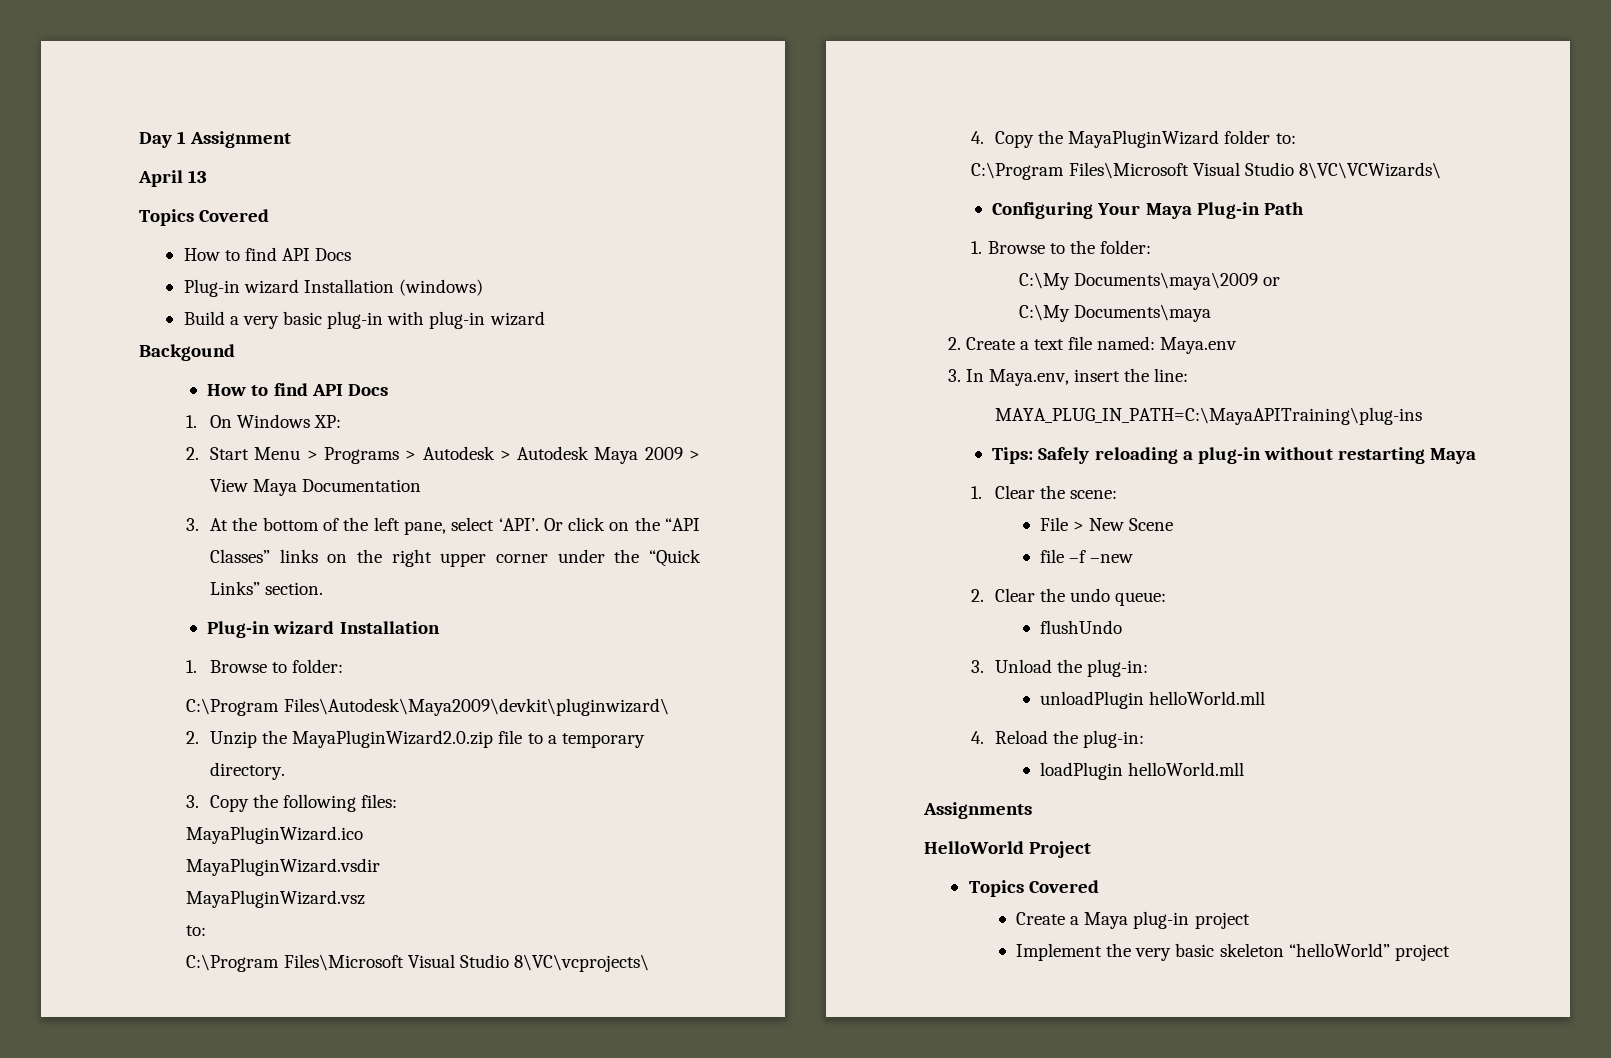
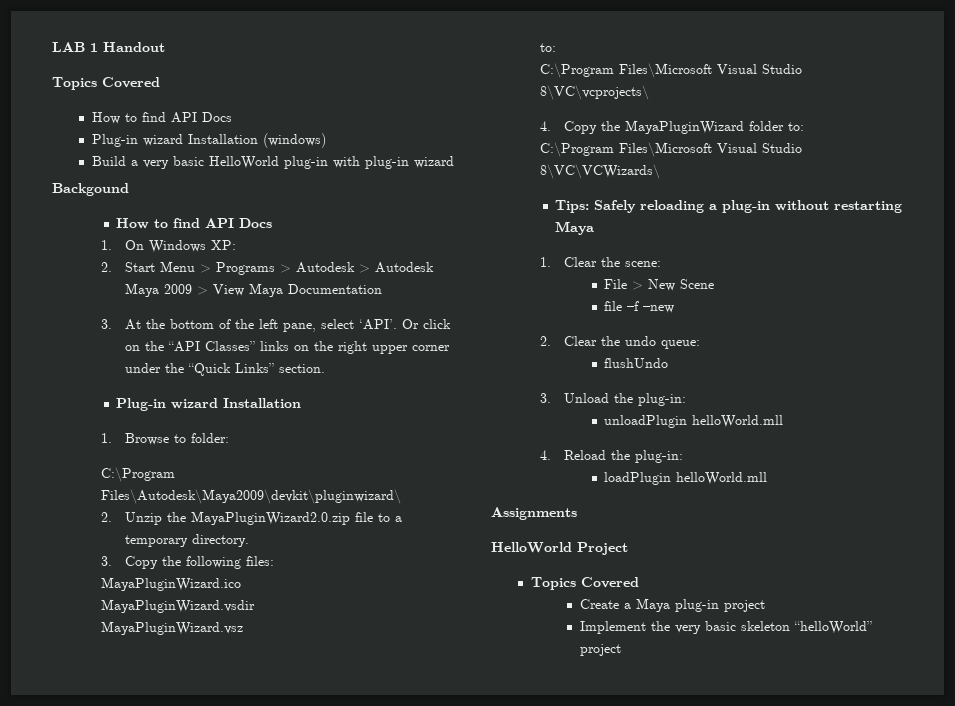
[139,131,292,148] [138,170,208,187] Day 1 Assignment // April 13 -> [52,42,165,52] LAB 1 Handout
(322, 318) none -> [208,156,279,169] HelloWorld
[992,202,1304,219] [971,240,1151,254] [1018,272,1281,290] [1018,304,1211,322] [947,336,1238,354] [947,368,1189,386] [995,407,1423,425] // Configuring Your Maya Plug-in Path // 1. Browse to the folder: // C:\My Documents\maya\2009 or // C:\My Documents\maya // 2. Create a text file named: Maya.env // 3. In Maya.env, insert the line: // MAYA_PLUG_IN_PATH=C:\MayaAPITraining\plug-ins -> (660, 171) none

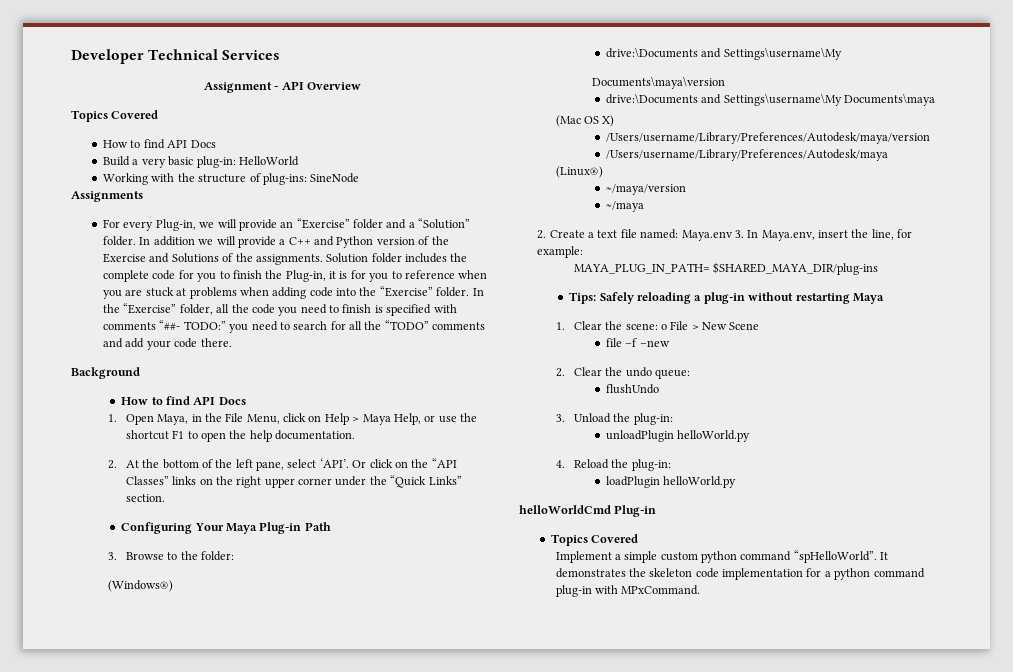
[52,42,165,52] LAB 1 Handout -> [71,49,281,64] [203,81,362,93] Developer Technical Services // Assignment - API Overview
[91,133,326,148] // Plug-in wizard Installation (windows) -> (216, 144) none
[208,156,454,169] [52,183,129,196] HelloWorld plug-in with plug-in wizard // Backgound -> [196,156,299,168] [103,173,360,185] [71,191,143,202] [103,218,471,231] [103,236,449,248] [103,253,468,265] [103,270,488,282] [103,286,484,299] [103,303,457,316] [103,320,486,333] [103,338,232,350] [71,367,140,379] plug-in: HelloWorld // Working with the structure of plug-ins: SineNode // Assignments // For every Plug-in, we will provide an “Exercise” folder and a “Solution” folder. In addition we will provide a C++ and Python version of the Exercise and Solutions of the assignments. Solution folder includes the complete code for you to finish the Plug-in, it is for you to reference when you are stuck at problems when adding code into the “Exercise” folder. In the “Exercise” folder, all the code you need to finish is specified with comments “##- TODO:” you need to search for all the “TODO” comments and add your code there. // Background
[125,240,237,253] [100,261,435,275] [125,283,383,297] [100,319,112,329] On Windows XP: // 2. Start Menu > Programs > Autodesk > Autodesk Maya 2009 > View Maya Documentation // 3. -> [125,413,478,425] [125,430,356,442] [107,460,117,469] Open Maya, in the File Menu, click on Help > Maya Help, or use the shortcut F1 to open the help documentation. // 2.
[116,398,302,411] [100,433,112,443] Plug-in wizard Installation // 1. -> [121,522,331,534] [107,552,117,560] Configuring Your Maya Plug-in Path // 3.
(187, 438) none -> [180,551,198,560] the
[100,467,175,482] [100,489,401,504] [100,511,403,525] [125,534,250,547] [100,556,275,569] [100,577,241,591] [100,599,255,613] [100,621,243,635] [539,43,556,52] [539,63,802,78] [539,85,649,100] [539,120,805,134] [539,142,802,157] [539,164,660,179] C:\Program Files\Autodesk\Maya2009\devkit\pluginwizard\ // 2. Unzip the MayaPluginWizard2.0.zip file to a temporary directory. // 3. Copy the following files: // MayaPluginWizard.ico // MayaPluginWizard.vsdir // MayaPluginWizard.vsz // to: // C:\Program Files\Microsoft Visual Studio 8\VC\vcprojects\ // 4. Copy the MayaPluginWizard folder to: // C:\Program Files\Microsoft Visual Studio 8\VC\VCWizards\ -> [107,580,173,592] [605,47,842,60] [592,76,726,89] [605,93,935,106] [555,115,615,127] [605,132,930,144] [605,149,888,161] [555,166,603,178] [605,184,686,195] [605,201,644,212] [537,229,913,241] [537,246,584,258] [573,262,879,275] (Windows®) // drive:\Documents and Settings\username\My // Documents\maya\version // drive:\Documents and Settings\username\My Documents\maya // (Mac OS X) // /Users/username/Library/Preferences/Autodesk/maya/version // /Users/username/Library/Preferences/Autodesk/maya // (Linux®) // ~/maya/version // ~/maya // 2. Create a text file named: Maya.env 3. In Maya.env, insert the line, for example: // MAYA_PLUG_IN_PATH= $SHARED_MAYA_DIR/plug-ins
(662, 264) // -> [660,324,667,330] o
[692,415,784,428] helloWorld.mll -> [677,430,751,442] helloWorld.py
[676,472,768,485] [491,507,577,520] [491,542,628,555] [530,577,639,590] [579,598,765,612] [579,621,872,634] [579,644,621,656] helloWorld.mll // Assignments // HelloWorld Project // Topics Covered // Create a Maya plug-in project // Implement the very basic skeleton “helloWorld” project -> [663,476,737,488] [519,505,657,517] [551,534,639,546] [555,550,889,563] [555,568,925,580] [555,585,701,597] helloWorld.py // helloWorldCmd Plug-in // Topics Covered // Implement a simple custom python command “spHelloWorld”. It demonstrates the skeleton code implementation for a python command plug-in with MPxCommand.

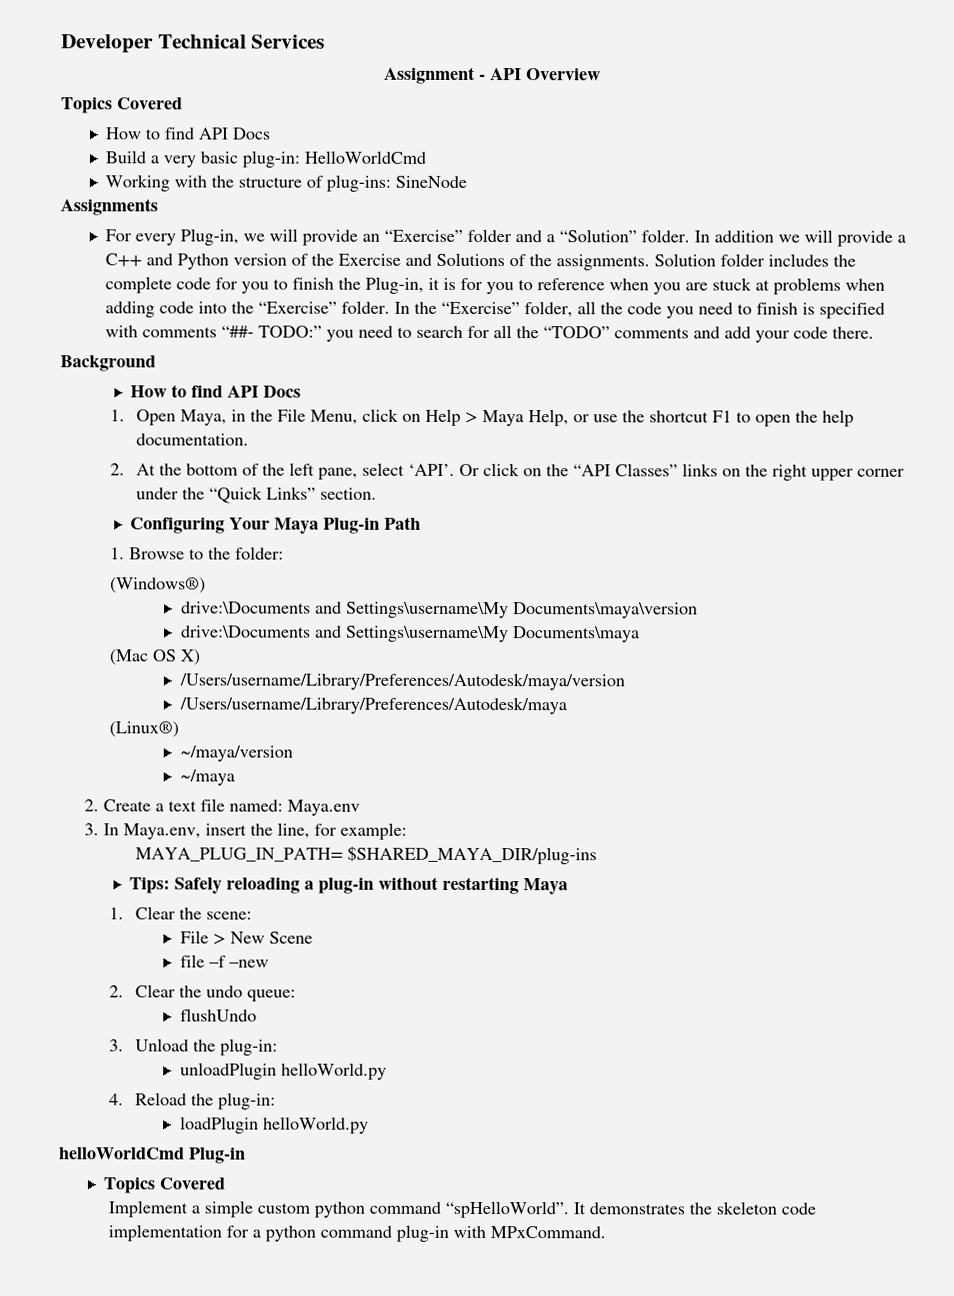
[238,156,299,166] HelloWorld -> [304,150,427,164] HelloWorldCmd
[107,552,117,560] 3. -> [110,547,126,560] 1.
(842, 53) // -> (509, 610) none
(733, 235) none -> (361, 807) //
[660,324,667,330] o -> (252, 915) //

